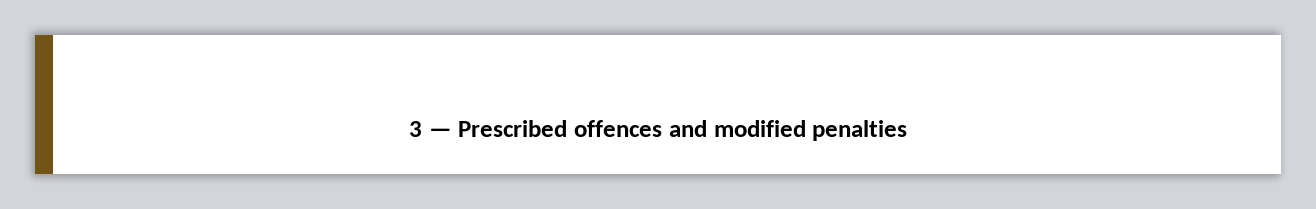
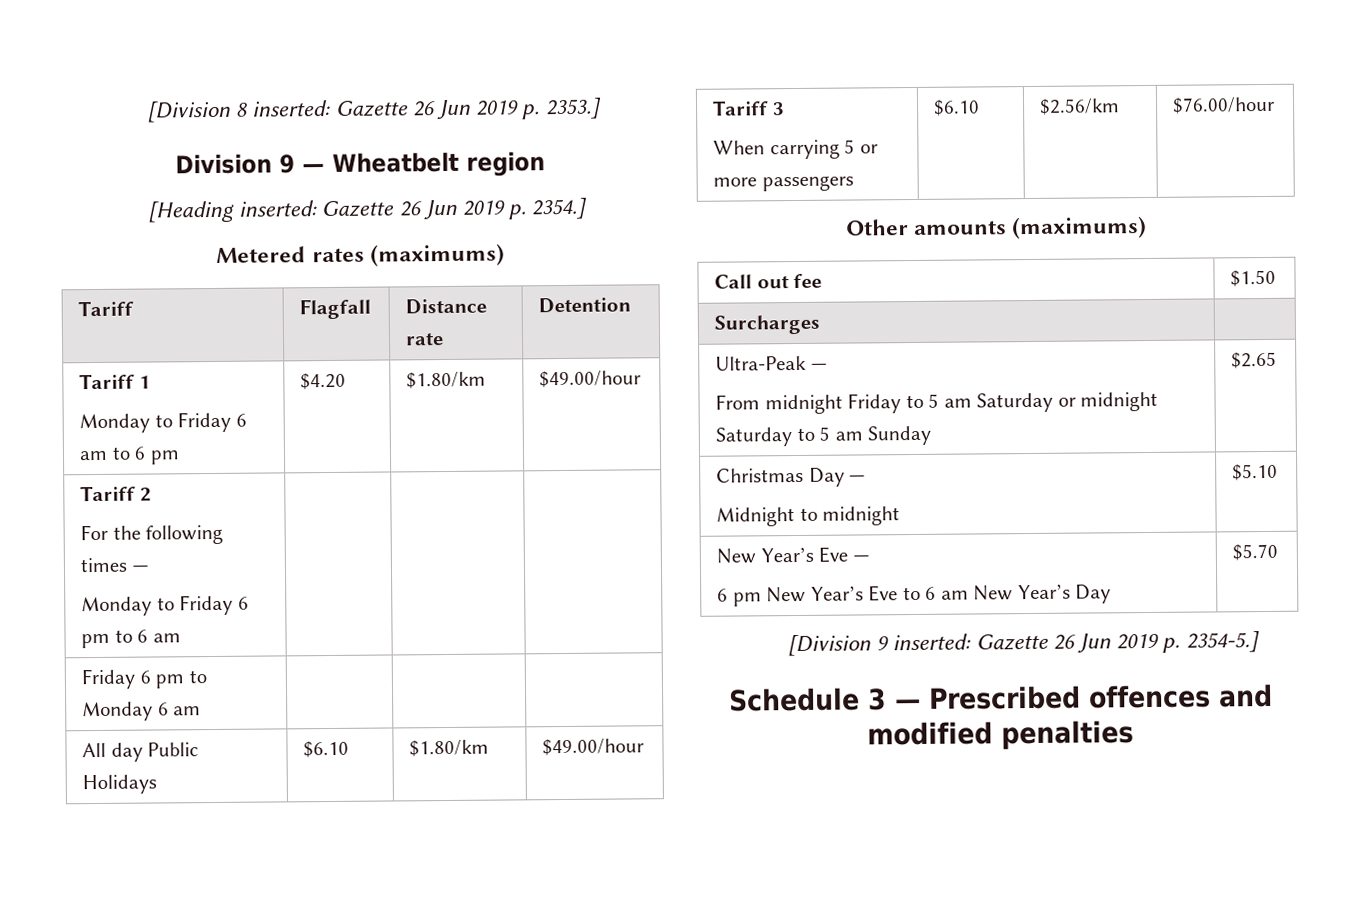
(408, 129) none -> [145,97,602,123] [174,151,545,177] [146,197,588,223] [216,243,505,267] [78,300,135,317] [299,298,372,320] [405,298,488,315] [405,332,445,346] [538,297,632,314] [79,373,151,390] [79,411,247,434] [79,446,180,465] [300,372,347,390] [406,371,487,389] [539,370,642,388] [80,485,152,502] [80,524,224,545] [80,557,148,573] [81,594,249,617] [81,629,181,649] [81,668,207,690] [82,701,202,722] [82,742,200,762] [82,774,158,795] [303,740,350,758] [409,739,490,757] [542,738,645,756] [712,100,785,116] [713,139,878,160] [713,175,854,192] [933,99,981,116] [1039,98,1121,115] [1172,96,1276,114] [845,215,1148,240] [714,273,823,289] [1230,269,1277,287] [714,314,821,335] [715,355,827,371] [715,391,1159,415] [715,425,932,447] [1231,351,1278,369] [716,467,866,487] [716,506,901,527] [1232,463,1279,481] [716,546,869,564] [717,583,1112,607] [1232,543,1279,561] [786,631,1260,657] [728,687,860,712] [Division 8 inserted: Gazette 26 Jun 2019 p. 2353.] // Division 9 — Wheatbelt region // [Heading inserted: Gazette 26 Jun 2019 p. 2354.] // Metered rates (maximums) // Tariff | Flagfall | Distance rate | Detention // Tariff 1 // Monday to Friday 6 am to 6 pm | $4.20 | $1.80/km | $49.00/hour // Tariff 2 // For the following times — // Monday to Friday 6 pm to 6 am | | | // Friday 6 pm to Monday 6 am | | | // All day Public Holidays | $6.10 | $1.80/km | $49.00/hour // Tariff 3 // When carrying 5 or more passengers | $6.10 | $2.56/km | $76.00/hour // Other amounts (maximums) // Call out fee | $1.50 // Surcharges | // Ultra-Peak — // From midnight Friday to 5 am Saturday or midnight Saturday to 5 am Sunday | $2.65 // Christmas Day — // Midnight to midnight | $5.10 // New Year’s Eve — // 6 pm New Year’s Eve to 6 am New Year’s Day | $5.70 // [Division 9 inserted: Gazette 26 Jun 2019 p. 2354-5.] // Schedule

